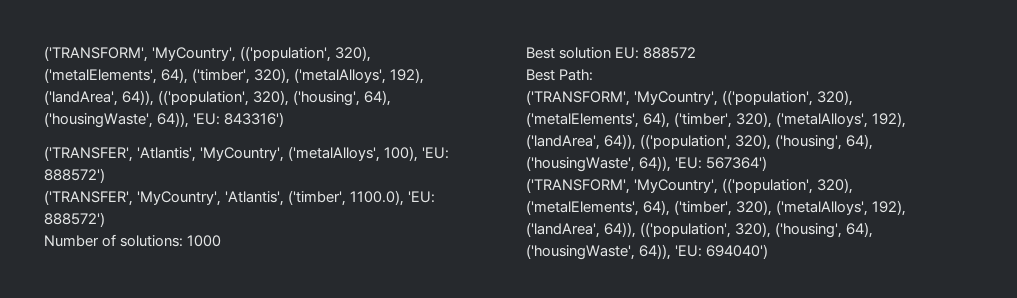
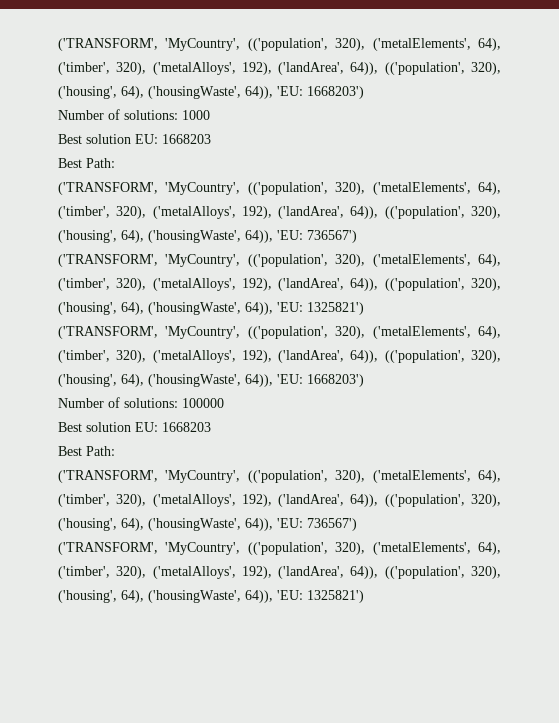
[224,112,285,127] [44,146,450,162] [44,168,105,183] [44,190,436,206] [44,212,105,227] 843316') // ('TRANSFER', 'Atlantis', 'MyCountry', ('metalAlloys', 100), 'EU: 888572') // ('TRANSFER', 'MyCountry', 'Atlantis', ('timber', 1100.0), 'EU: 888572') -> [307,86,364,99] 1668203')
[643,47,697,59] 888572 -> [162,134,211,144] 1668203
[706,156,768,171] 567364') -> [307,230,357,243] 736567')
[706,244,769,259] 694040') -> [307,302,364,315] [58,326,501,339] [58,350,501,363] [58,374,364,387] [58,397,224,408] [58,422,211,432] [58,446,115,456] [58,470,501,483] [58,494,501,507] [58,518,357,531] [58,542,501,555] [58,566,501,579] [58,590,364,603] 1325821') // ('TRANSFORM', 'MyCountry', (('population', 320), ('metalElements', 64), ('timber', 320), ('metalAlloys', 192), ('landArea', 64)), (('population', 320), ('housing', 64), ('housingWaste', 64)), 'EU: 1668203') // Number of solutions: 100000 // Best solution EU: 1668203 // Best Path: // ('TRANSFORM', 'MyCountry', (('population', 320), ('metalElements', 64), ('timber', 320), ('metalAlloys', 192), ('landArea', 64)), (('population', 320), ('housing', 64), ('housingWaste', 64)), 'EU: 736567') // ('TRANSFORM', 'MyCountry', (('population', 320), ('metalElements', 64), ('timber', 320), ('metalAlloys', 192), ('landArea', 64)), (('population', 320), ('housing', 64), ('housingWaste', 64)), 'EU: 1325821')

